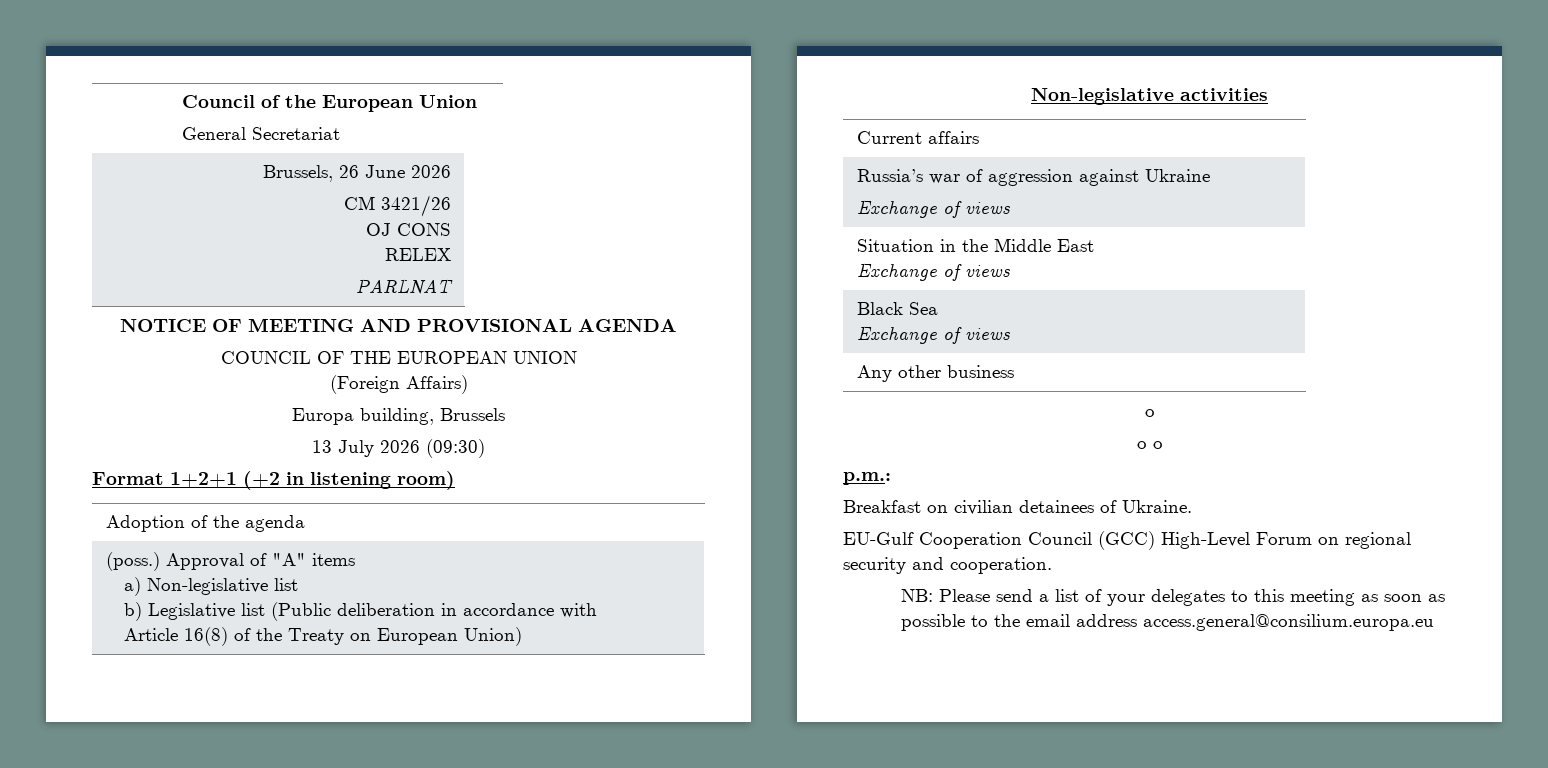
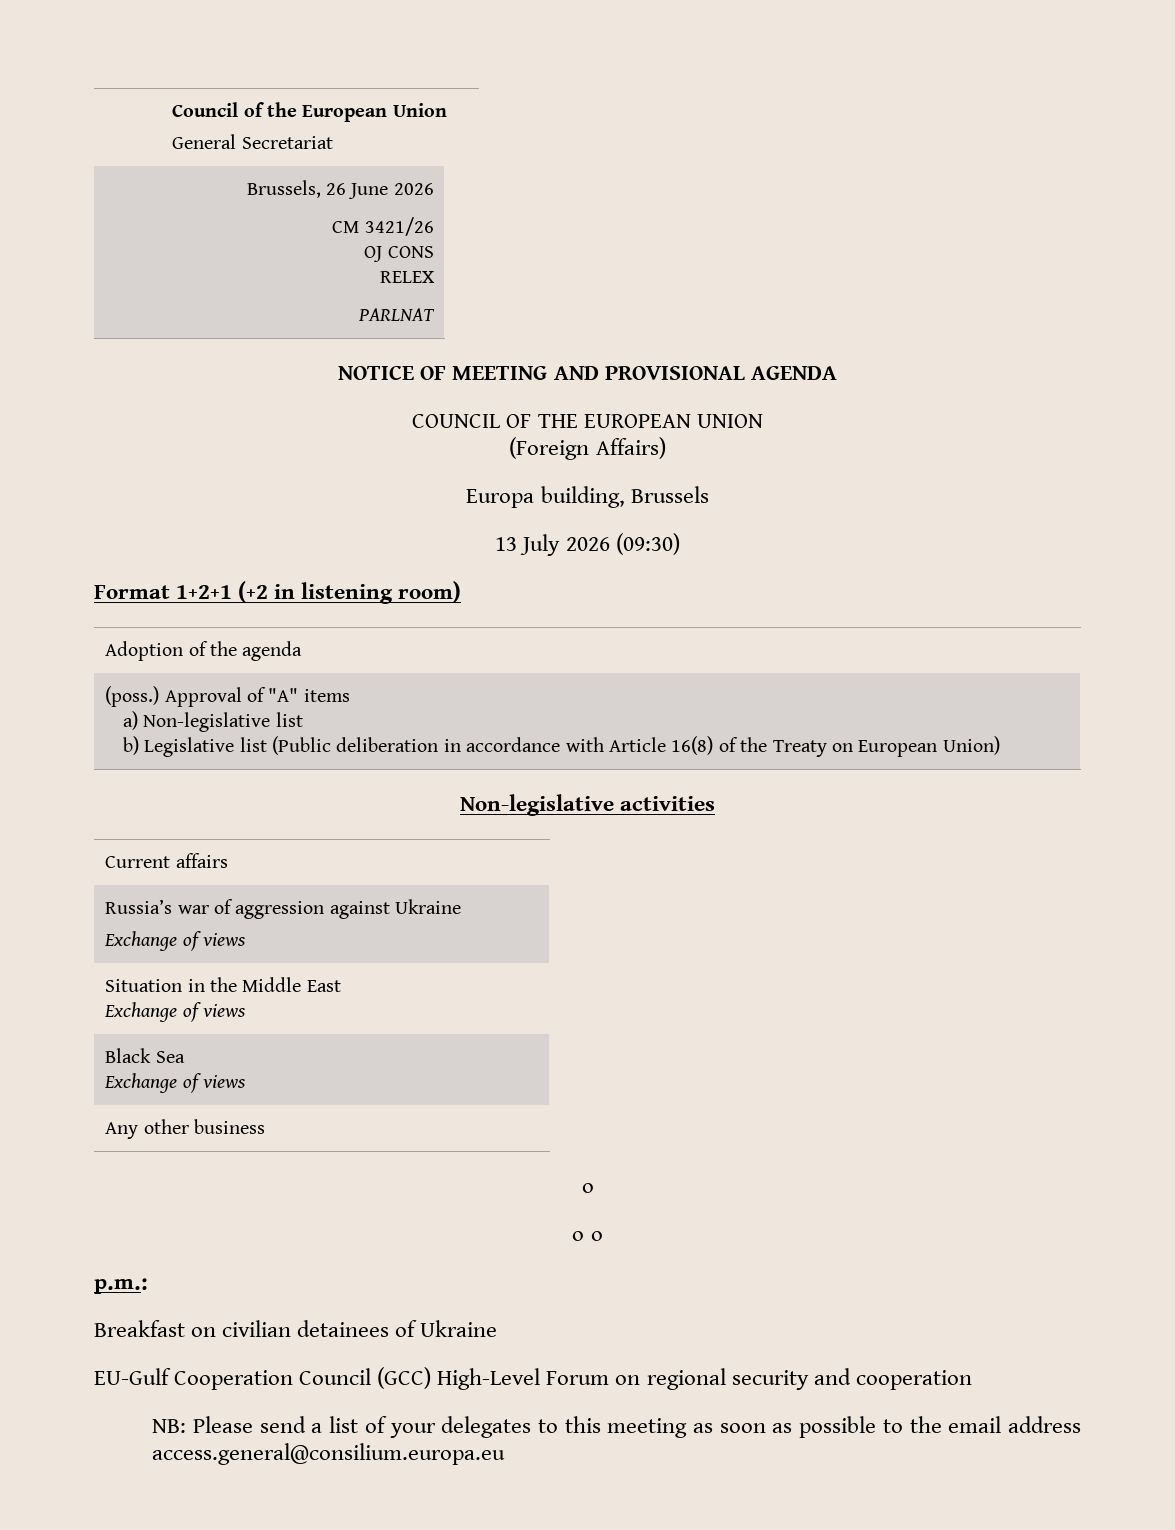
[1122,500,1192,513] Ukraine. -> [420,1320,498,1337] Ukraine
[950,557,1052,574] cooperation. -> [855,1370,972,1390] cooperation

